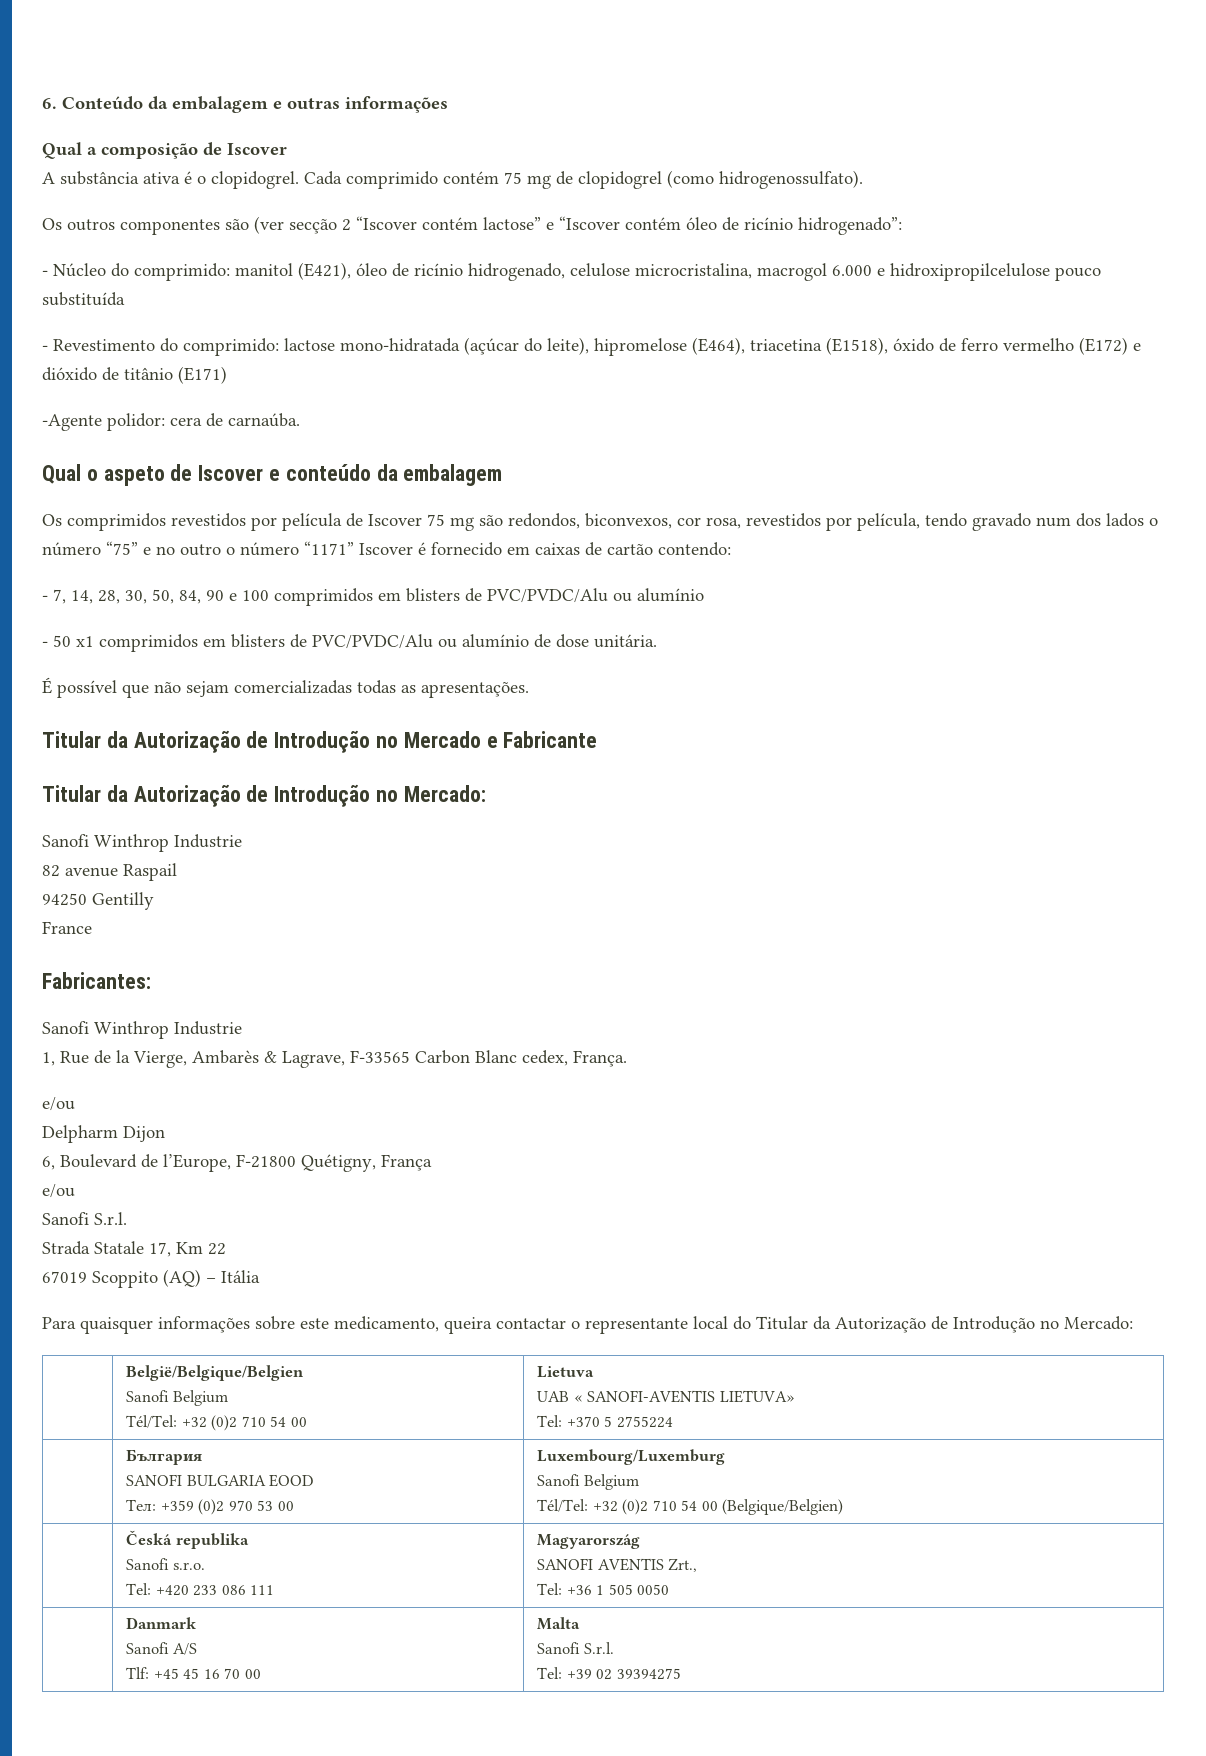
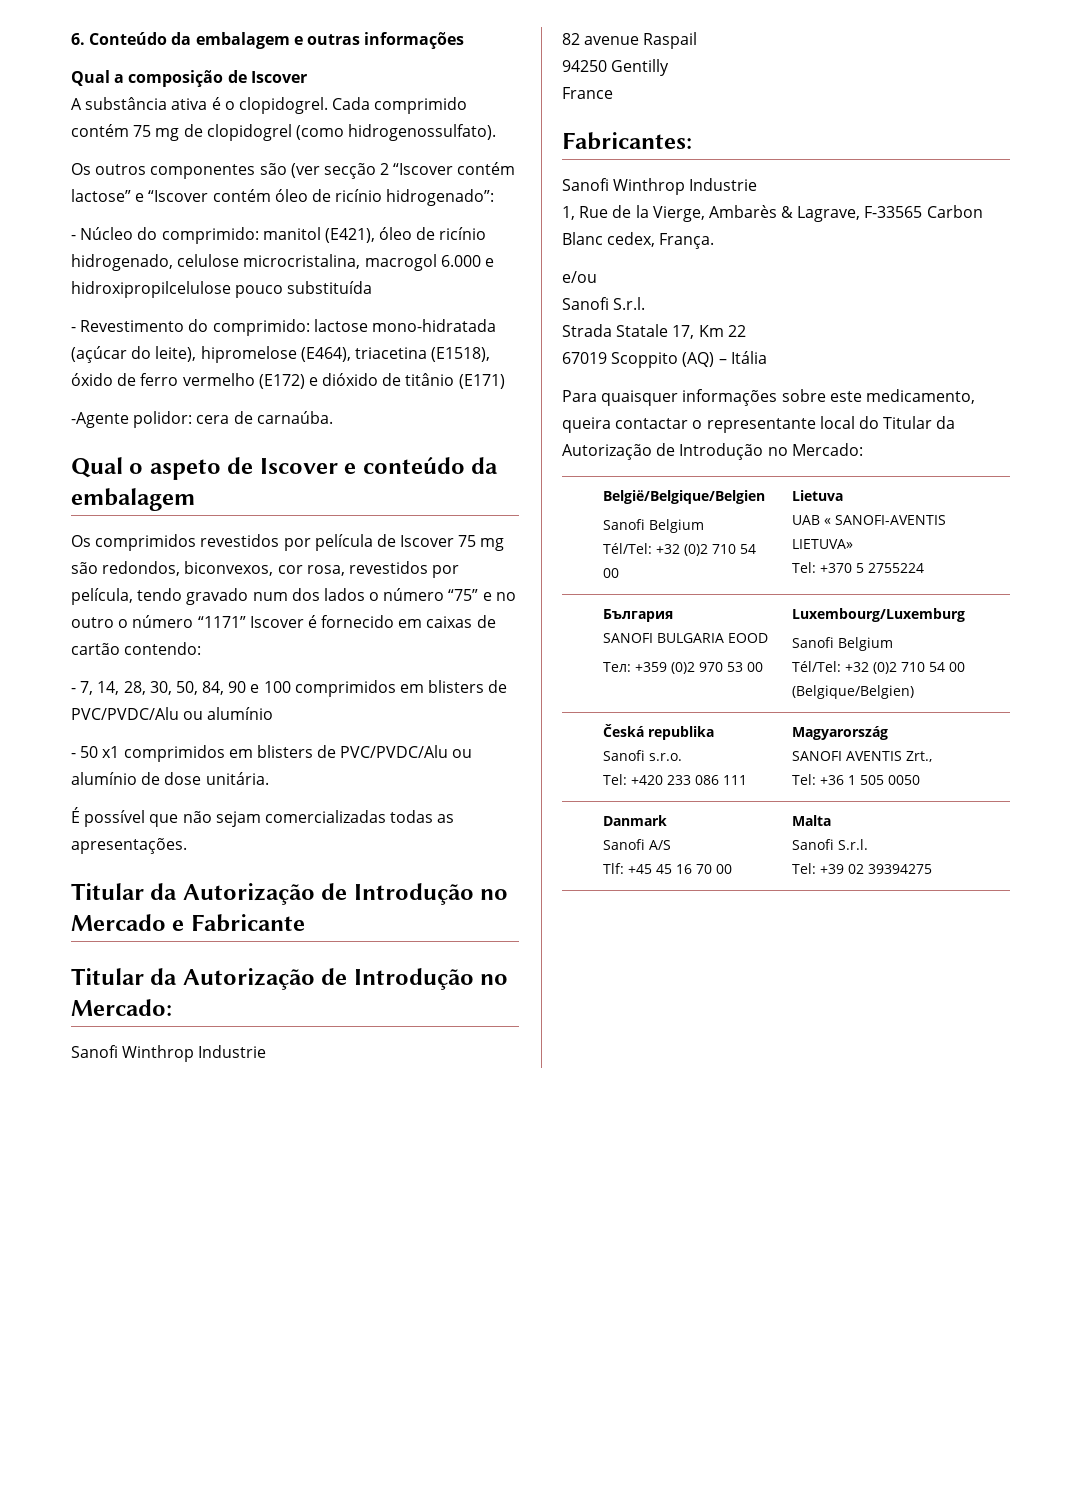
[42,1125,165,1143] [42,1154,432,1172] [42,1184,75,1198] // Delpharm Dijon // 6, Boulevard de l’Europe, F-21800 Quétigny, França // e/ou -> (597, 277) none

